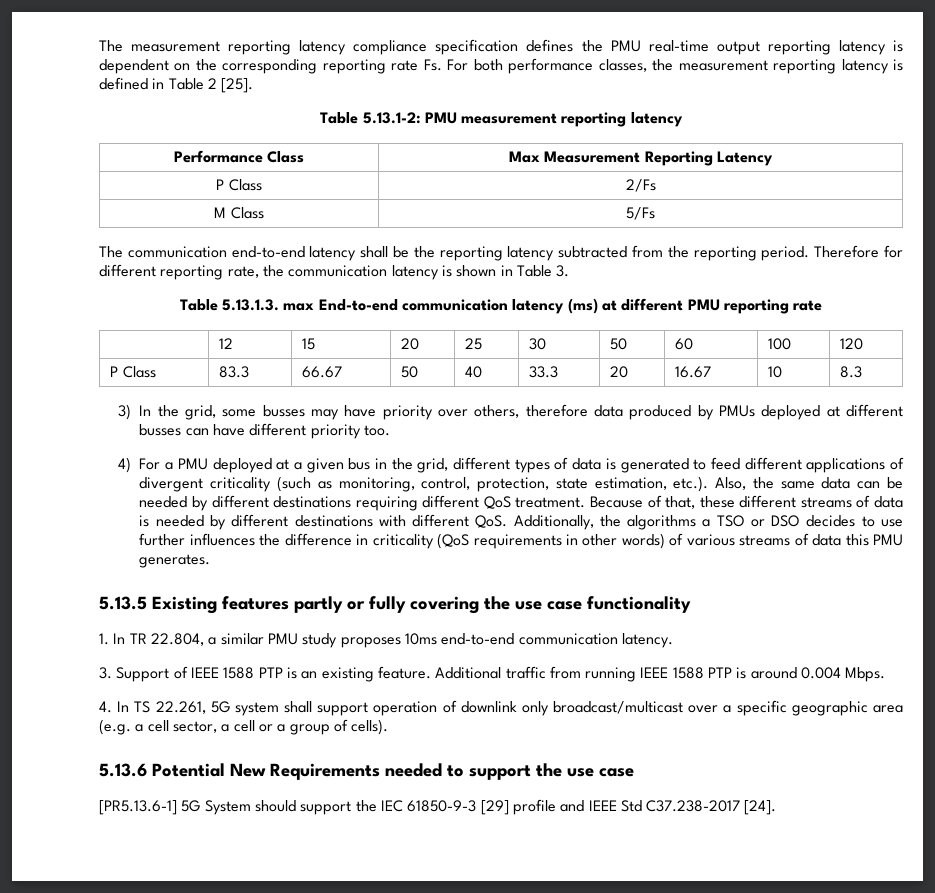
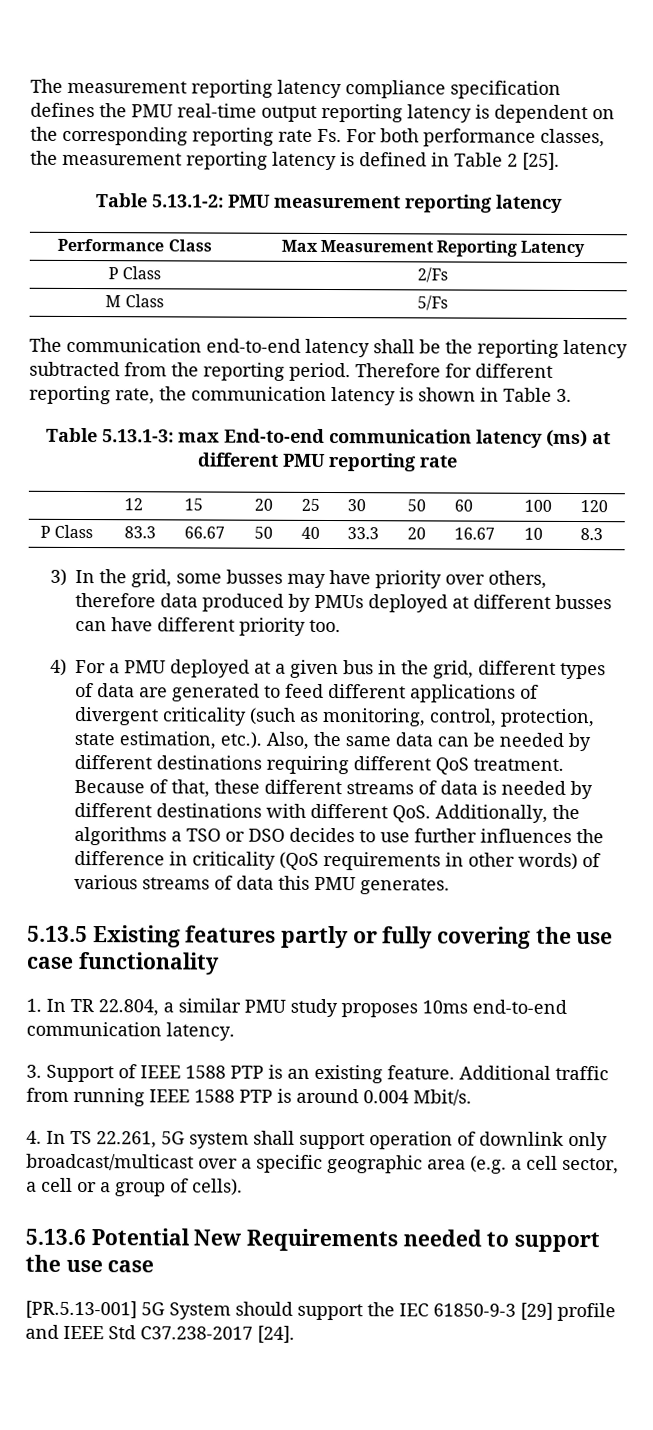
[222,299,280,311] 5.13.1.3. -> [101,429,174,443] 5.13.1-3:
[605,458,616,470] is -> [139,687,169,698] are
[845,667,886,682] Mbps. -> [413,1089,472,1106] Mbit/s.
[99,800,177,815] [PR5.13.6-1] -> [25,1300,137,1319] [PR.5.13-001]

